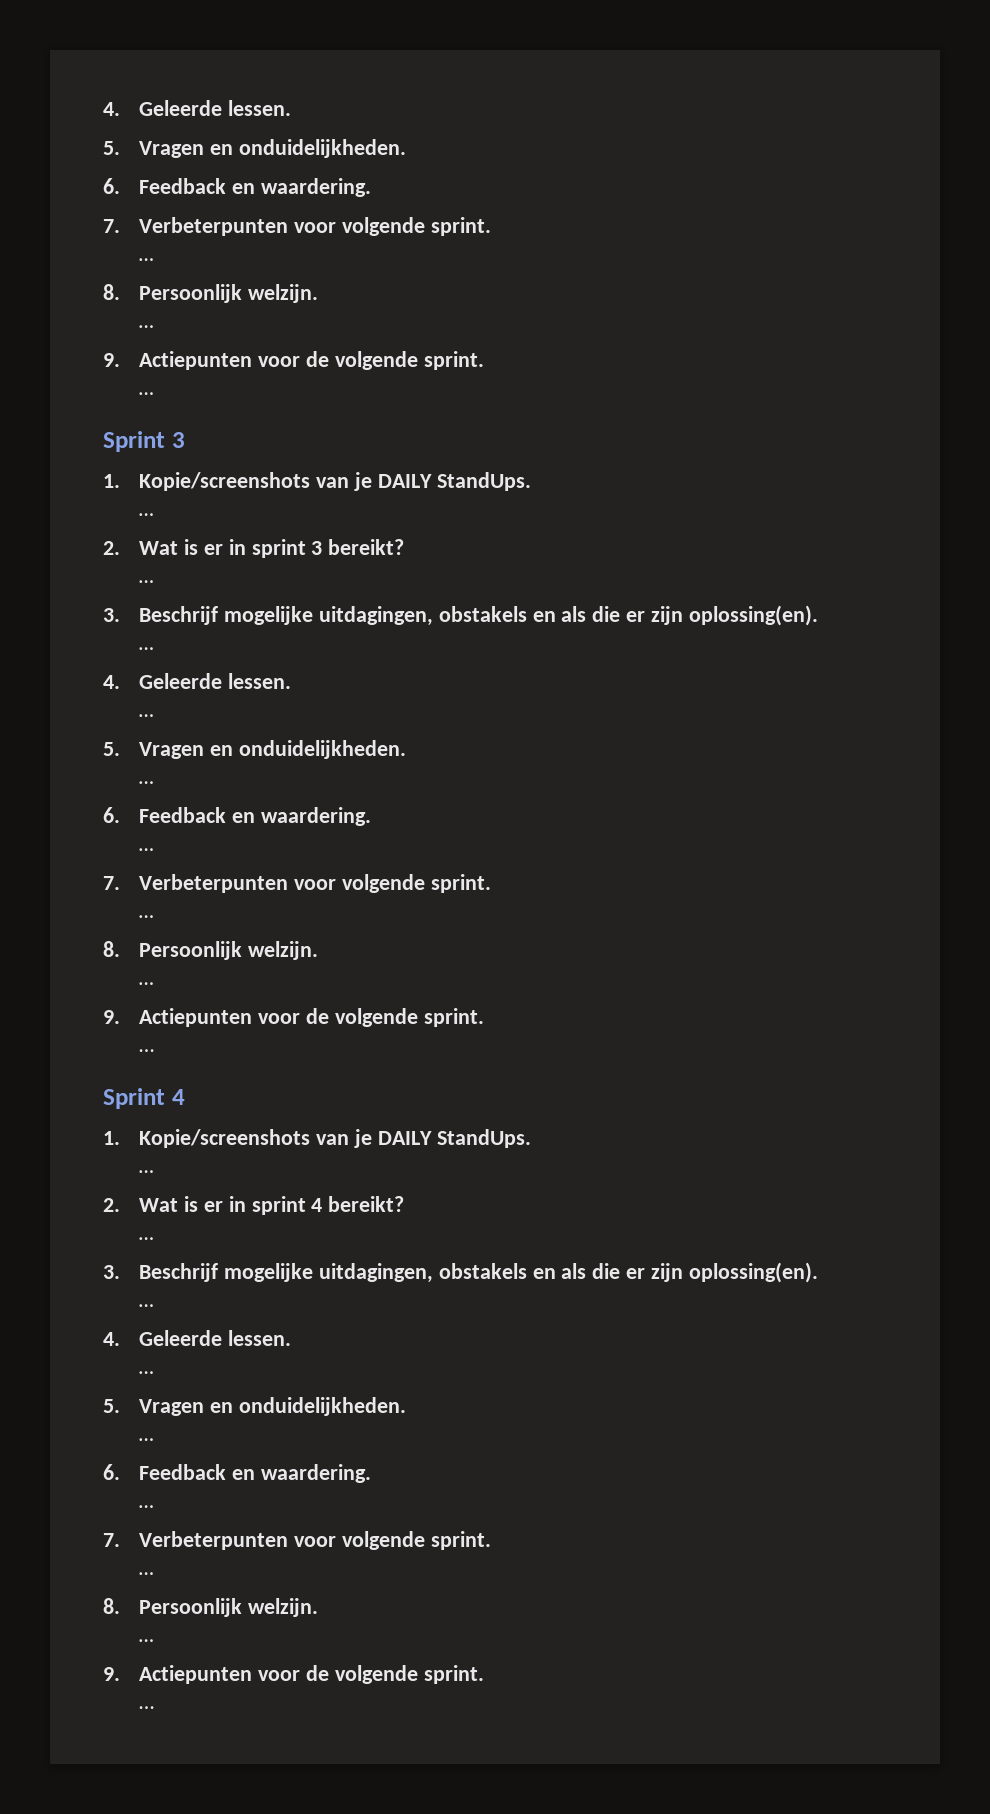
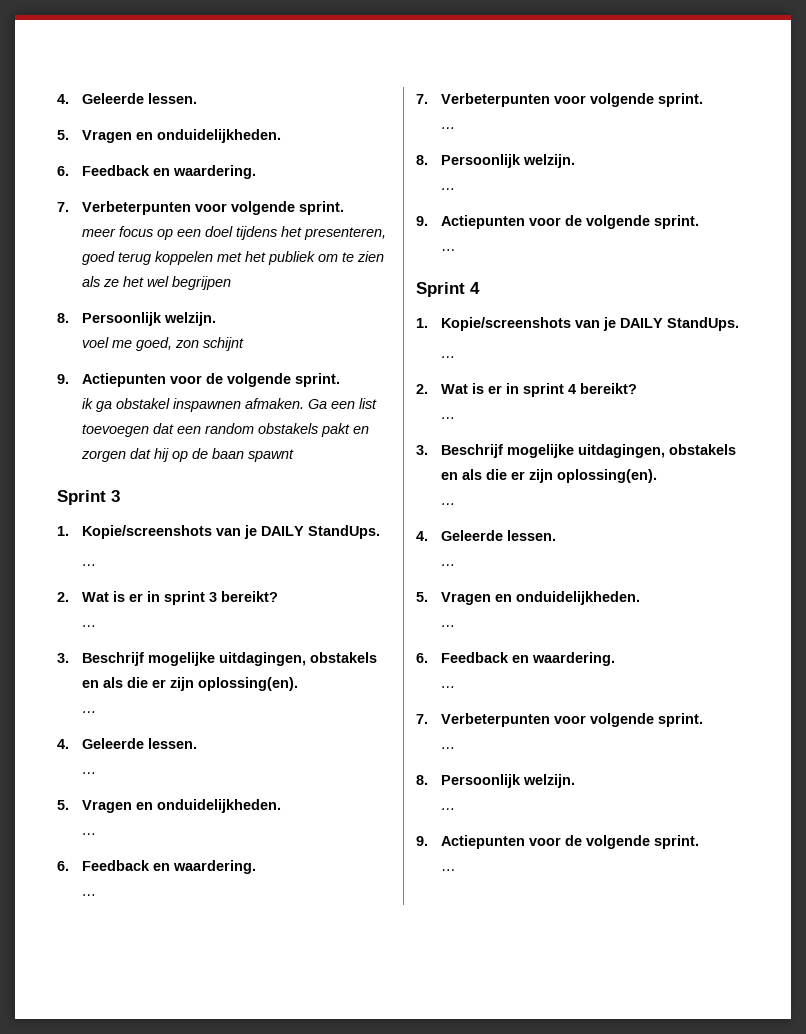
[139,258,155,261] [103,284,319,303] [139,325,155,328] [103,351,484,370] [139,392,155,395] … // 8. Persoonlijk welzijn. // … // 9. Actiepunten voor de volgende sprint. // … -> [82,226,387,240] [82,251,385,265] [82,276,232,290] [57,312,217,326] [82,337,245,351] [57,373,341,387] [82,398,378,412] [82,423,370,437] [81,448,295,462] meer focus op een doel tijdens het presenteren, goed terug koppelen met het publiek om te zien als ze het wel begrijpen // 8. Persoonlijk welzijn. // voel me goed, zon schijnt // 9. Actiepunten voor de volgende sprint. // ik ga obstakel inspawnen afmaken. Ga een list toevoegen dat een random obstakels pakt en zorgen dat hij op de baan spawnt

